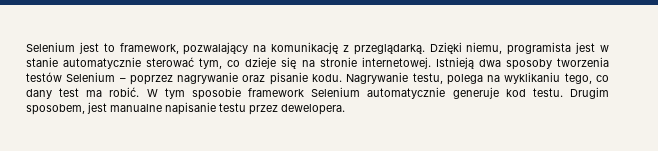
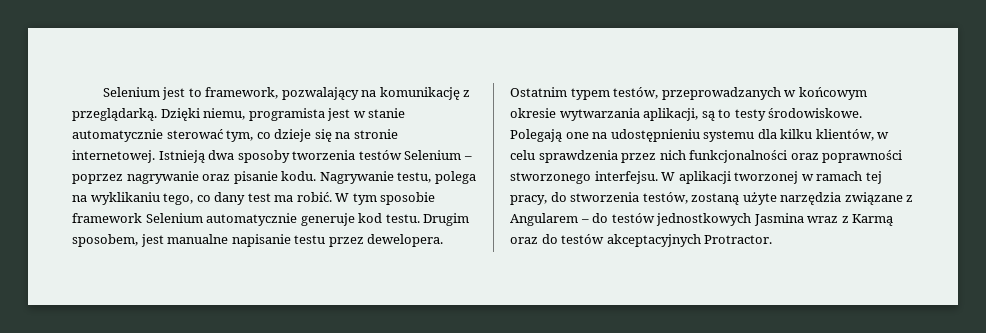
(345, 109) none -> [510,87,867,100] [510,108,863,121] [510,129,890,142] [510,150,903,163] [510,171,882,184] [510,192,914,205] [510,213,894,226] [510,234,773,247] Ostatnim typem testów, przeprowadzanych w końcowym okresie wytwarzania aplikacji, są to testy środowiskowe. Polegają one na udostępnieniu systemu dla kilku klientów, w celu sprawdzenia przez nich funkcjonalności oraz poprawności stworzonego interfejsu. W aplikacji tworzonej w ramach tej pracy, do stworzenia testów, zostaną użyte narzędzia związane z Angularem – do testów jednostkowych Jasmina wraz z Karmą oraz do testów akceptacyjnych Protractor.

